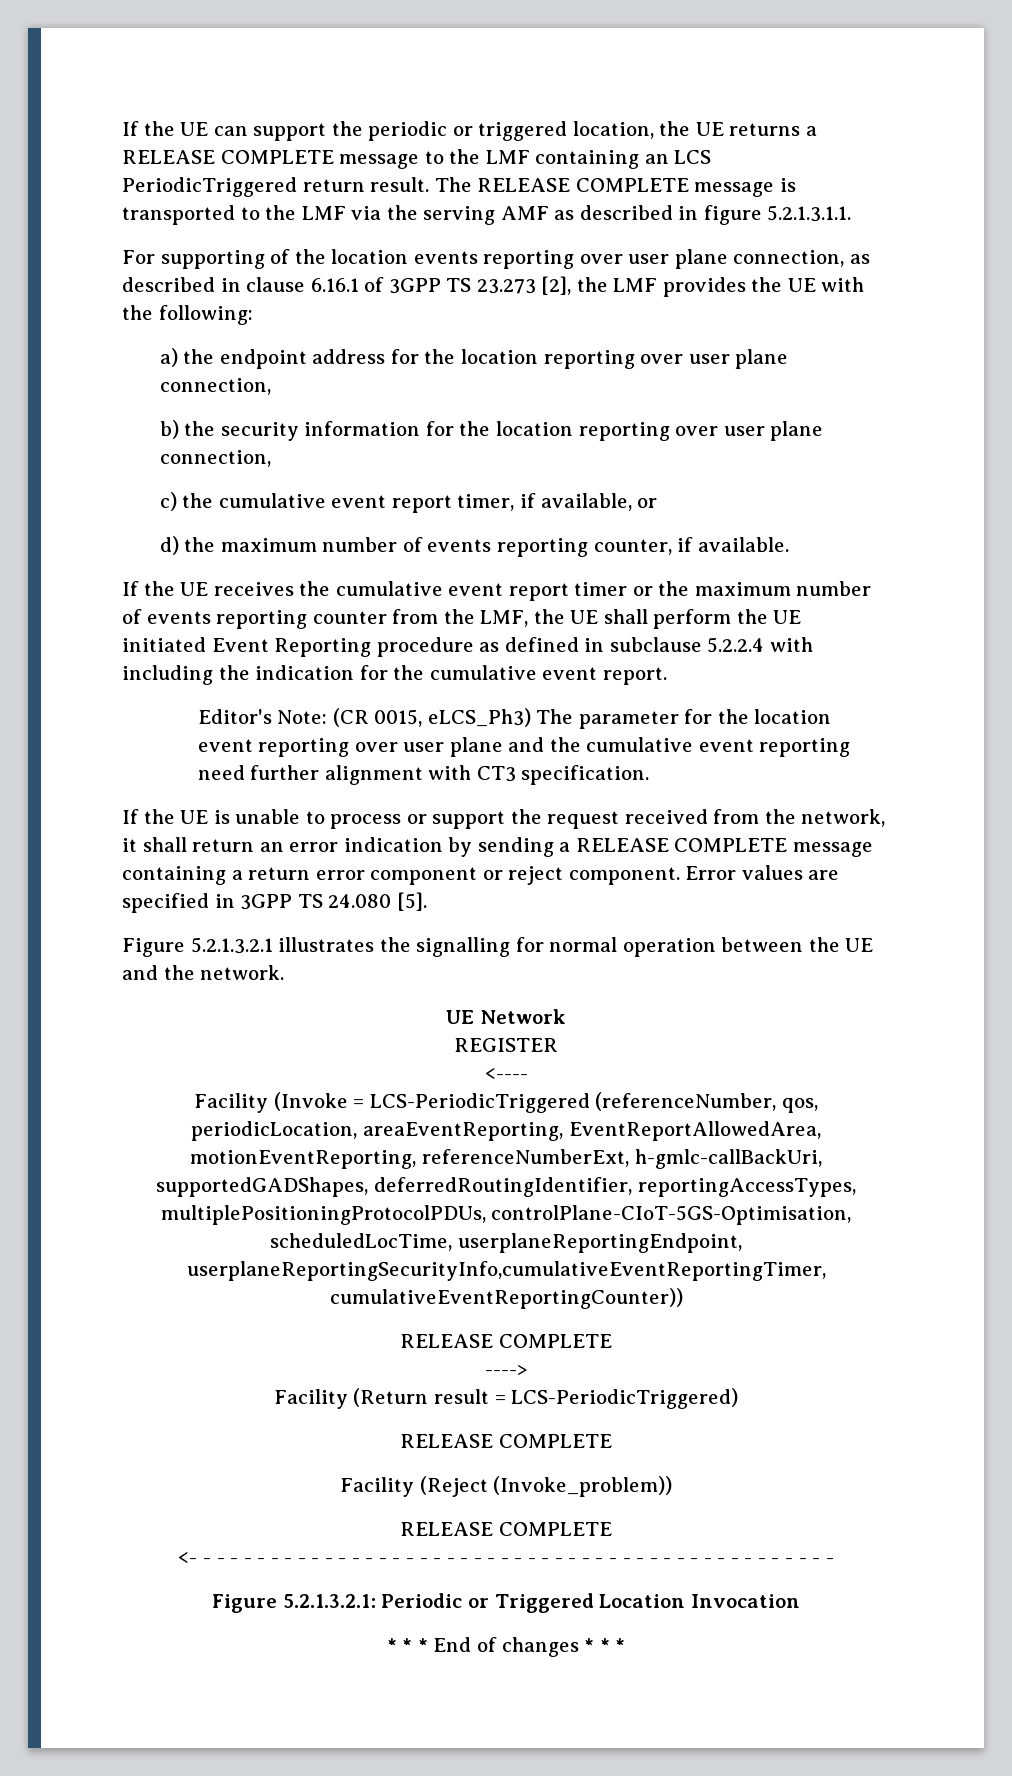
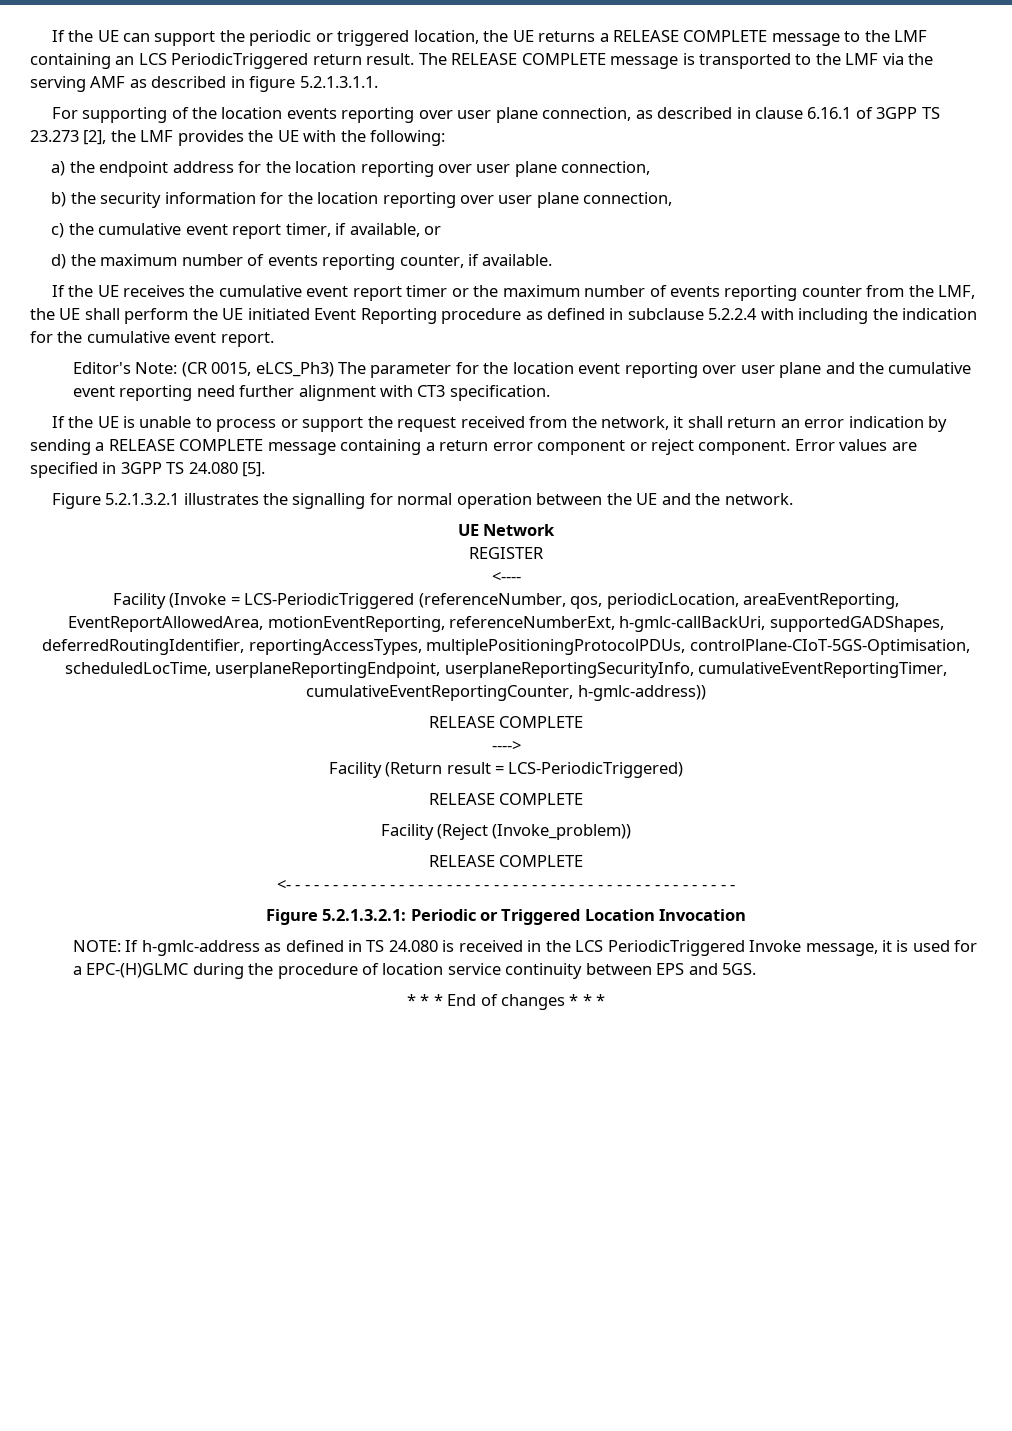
[186,1261,826,1281] [329,1288,683,1309] userplaneReportingSecurityInfo,cumulativeEventReportingTimer, cumulativeEventReportingCounter)) -> [444,662,948,678] [306,685,706,701] userplaneReportingSecurityInfo, cumulativeEventReportingTimer, cumulativeEventReportingCounter, h-gmlc-address))
(800, 1601) none -> [72,940,978,956] [72,963,757,979] // NOTE: If h-gmlc-address as defined in TS 24.080 is received in the LCS PeriodicTriggered Invoke message, it is used for a EPC-(H)GLMC during the procedure of location service continuity between EPS and 5GS.

